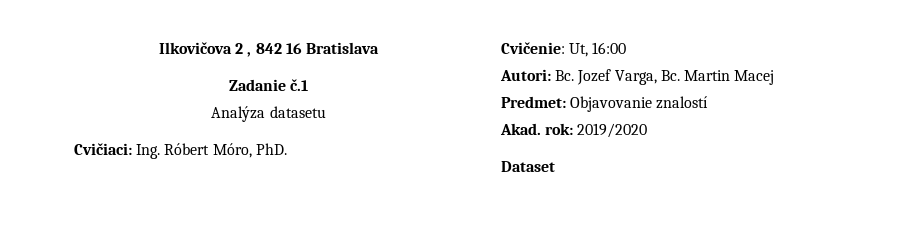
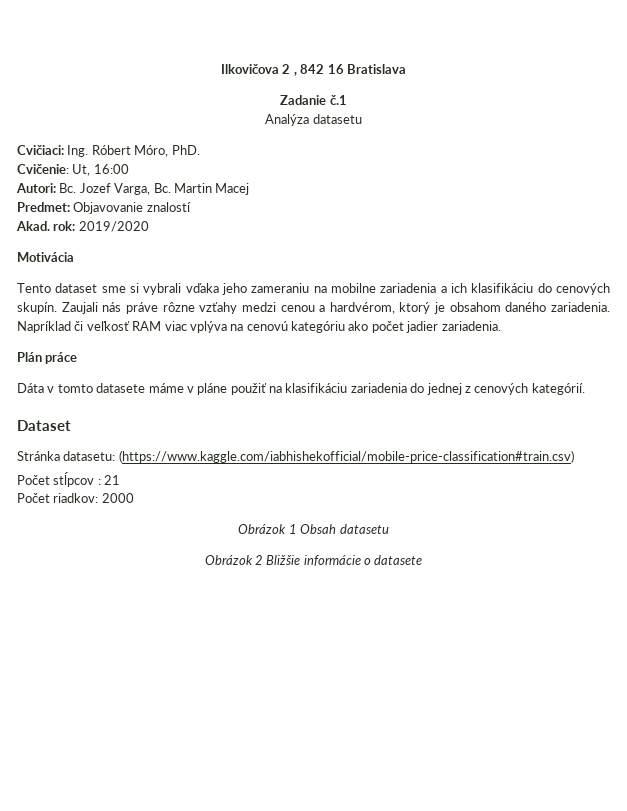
[501,161,555,172] Dataset -> [17,252,74,262] [17,283,610,295] [17,302,611,314] [17,321,501,333] [17,352,78,364] [17,383,585,395] [17,420,71,431] [17,450,574,463] [17,472,121,487] [17,493,134,503] [238,524,389,534] [204,555,423,566] Motivácia // Tento dataset sme si vybrali vďaka jeho zameraniu na mobilne zariadenia a ich klasifikáciu do cenových skupín. Zaujali nás práve rôzne vzťahy medzi cenou a hardvérom, ktorý je obsahom daného zariadenia. Napríklad či veľkosť RAM viac vplýva na cenovú kategóriu ako počet jadier zariadenia. // Plán práce // Dáta v tomto datasete máme v pláne použiť na klasifikáciu zariadenia do jednej z cenových kategórií. // Dataset // Stránka datasetu: (https://www.kaggle.com/iabhishekofficial/mobile-price-classification#train.csv) // Počet stĺpcov : 21 // Počet riadkov: 2000 // Obrázok 1 Obsah datasetu // Obrázok 2 Bližšie informácie o datasete

